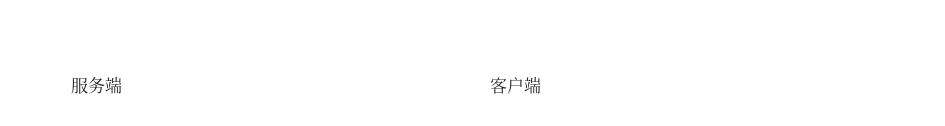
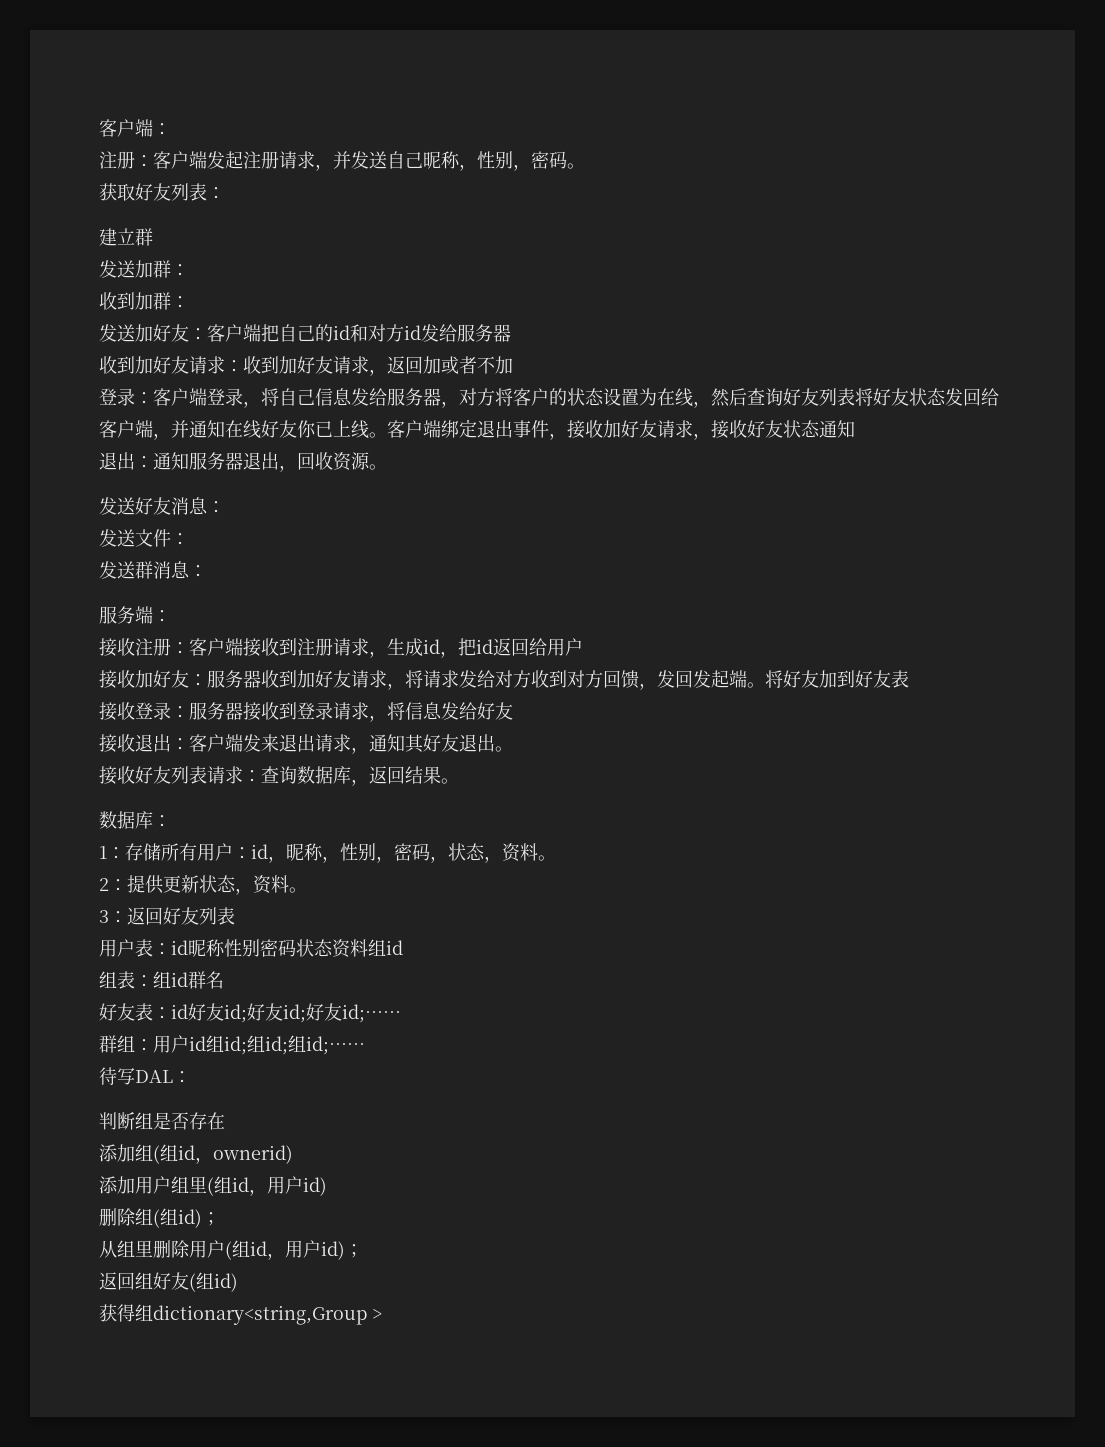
[71,76,122,94] [490,76,541,94] 服务端 // 客户端 -> [99,119,171,137] [99,151,585,171] [99,183,225,201] [99,228,153,246] [99,260,189,278] [99,292,189,310] [99,324,511,342] [99,356,513,376] [99,388,999,408] [99,419,855,440] [99,452,387,472] [99,497,225,515] [99,529,189,547] [99,561,207,579] [99,606,171,624] [99,638,583,658] [99,670,909,690] [99,702,513,722] [99,734,513,754] [99,766,459,786] [99,811,171,829] [99,843,556,863] [99,875,307,895] [99,907,235,925] [99,939,403,958] [99,971,224,989] [99,1003,401,1023] [99,1035,365,1055] [99,1067,191,1085] [99,1112,225,1130] [99,1144,293,1164] [99,1176,327,1196] [99,1208,220,1228] [99,1240,363,1260] [99,1272,238,1292] [99,1304,382,1325] 客户端： // 注册：客户端发起注册请求，并发送自己昵称，性别，密码。 // 获取好友列表： // 建立群 // 发送加群： // 收到加群： // 发送加好友：客户端把自己的id和对方id发给服务器 // 收到加好友请求：收到加好友请求，返回加或者不加 // 登录：客户端登录，将自己信息发给服务器，对方将客户的状态设置为在线，然后查询好友列表将好友状态发回给客户端，并通知在线好友你已上线。客户端绑定退出事件，接收加好友请求，接收好友状态通知 // 退出：通知服务器退出，回收资源。 // 发送好友消息： // 发送文件： // 发送群消息： // 服务端： // 接收注册：客户端接收到注册请求，生成id，把id返回给用户 // 接收加好友：服务器收到加好友请求，将请求发给对方收到对方回馈，发回发起端。将好友加到好友表 // 接收登录：服务器接收到登录请求，将信息发给好友 // 接收退出：客户端发来退出请求，通知其好友退出。 // 接收好友列表请求：查询数据库，返回结果。 // 数据库： // 1：存储所有用户：id，昵称，性别，密码，状态，资料。 // 2：提供更新状态，资料。 // 3：返回好友列表 // 用户表：id昵称性别密码状态资料组id // 组表：组id群名 // 好友表：id好友id;好友id;好友id;…… // 群组：用户id组id;组id;组id;…… // 待写DAL： // 判断组是否存在 // 添加组(组id，ownerid) // 添加用户组里(组id，用户id) // 删除组(组id)； // 从组里删除用户(组id，用户id)； // 返回组好友(组id) // 获得组dictionary<string,Group >

